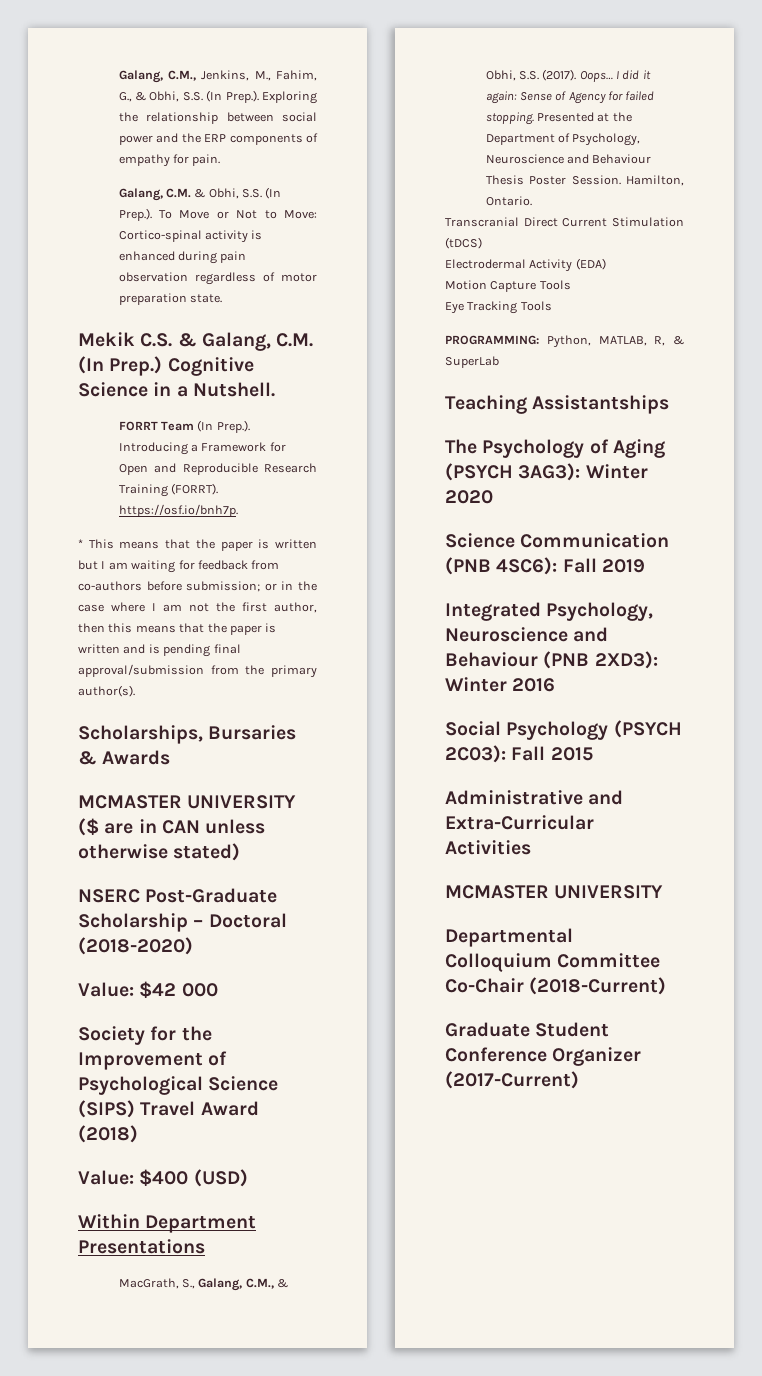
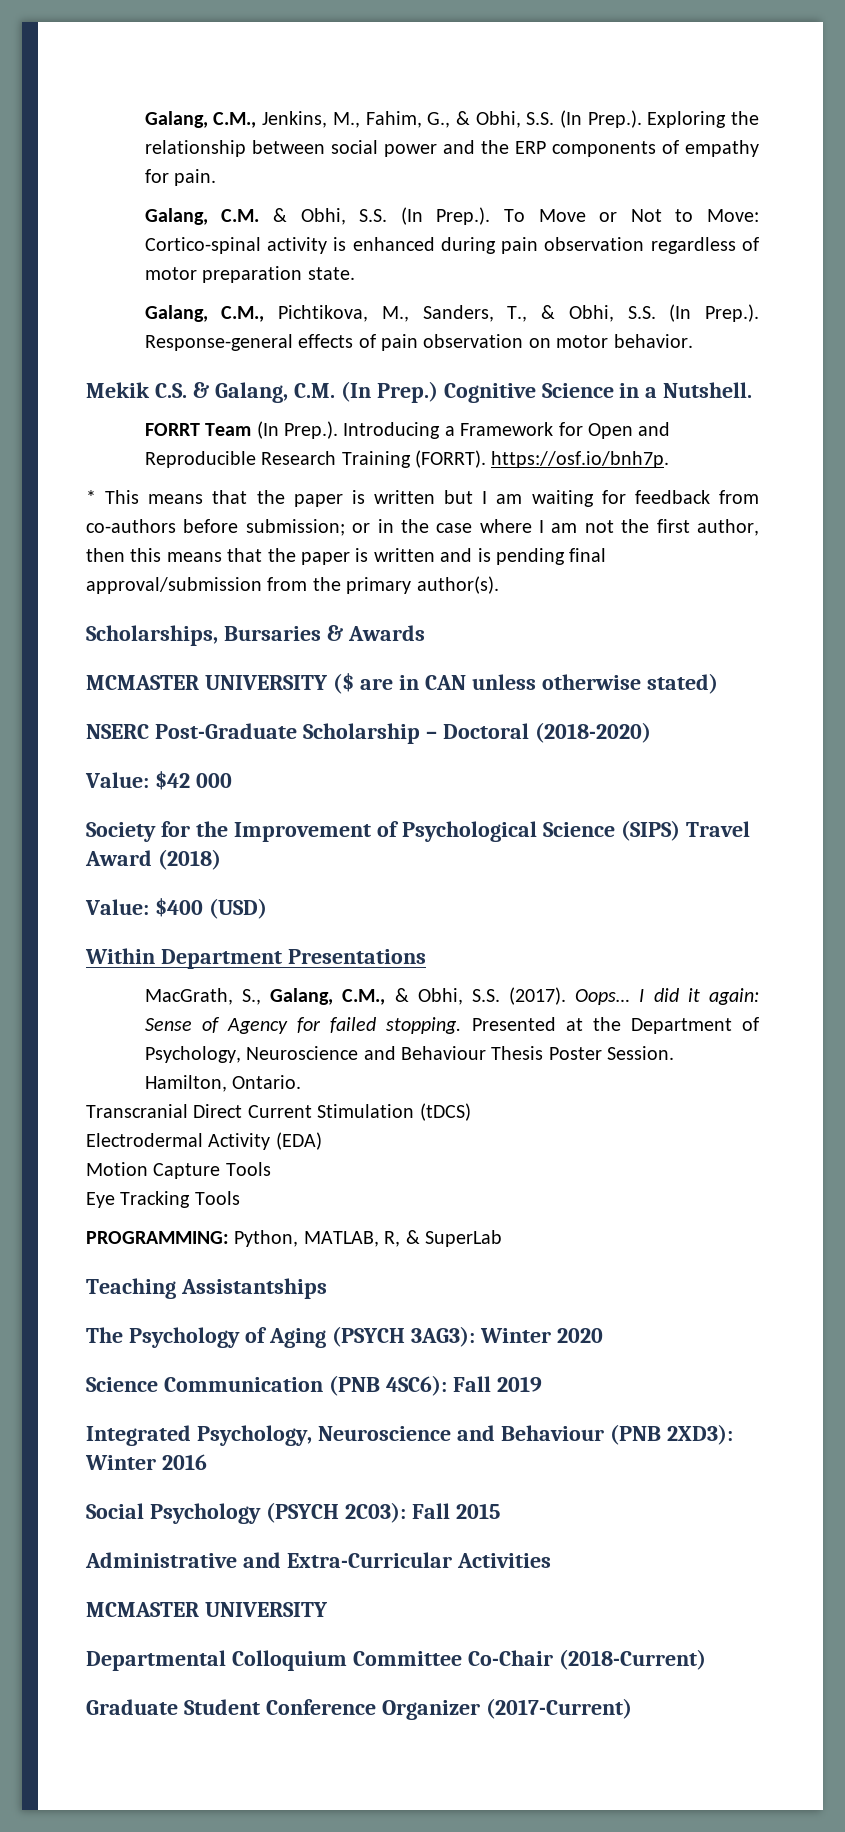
(222, 298) none -> [144,304,759,322] [144,334,693,351] // Galang, C.M., Pichtikova, M., Sanders, T., & Obhi, S.S. (In Prep.). Response-general effects of pain observation on motor behavior.

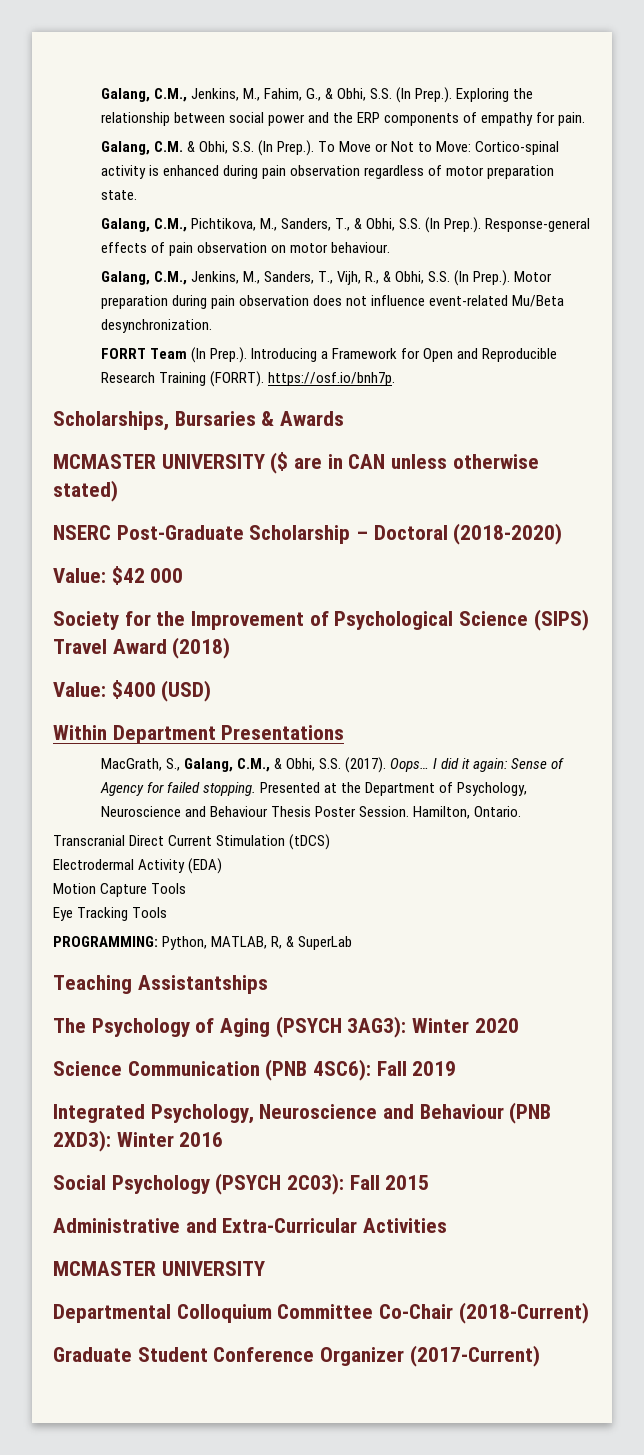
[613,334,693,348] [86,381,753,403] behavior. // Mekik C.S. & Galang, C.M. (In Prep.) Cognitive Science in a Nutshell. -> [330,242,390,253] [100,270,553,286] [100,295,565,309] [100,319,212,333] behaviour. // Galang, C.M., Jenkins, M., Sanders, T., Vijh, R., & Obhi, S.S. (In Prep.). Motor preparation during pain observation does not influence event-related Mu/Beta desynchronization.
[86,490,759,507] [86,519,759,536] [86,548,607,565] [86,576,499,594] // * This means that the paper is written but I am waiting for feedback from co-authors before submission; or in the case where I am not the first author, then this means that the paper is written and is pending final approval/submission from the primary author(s). -> (395, 379) none

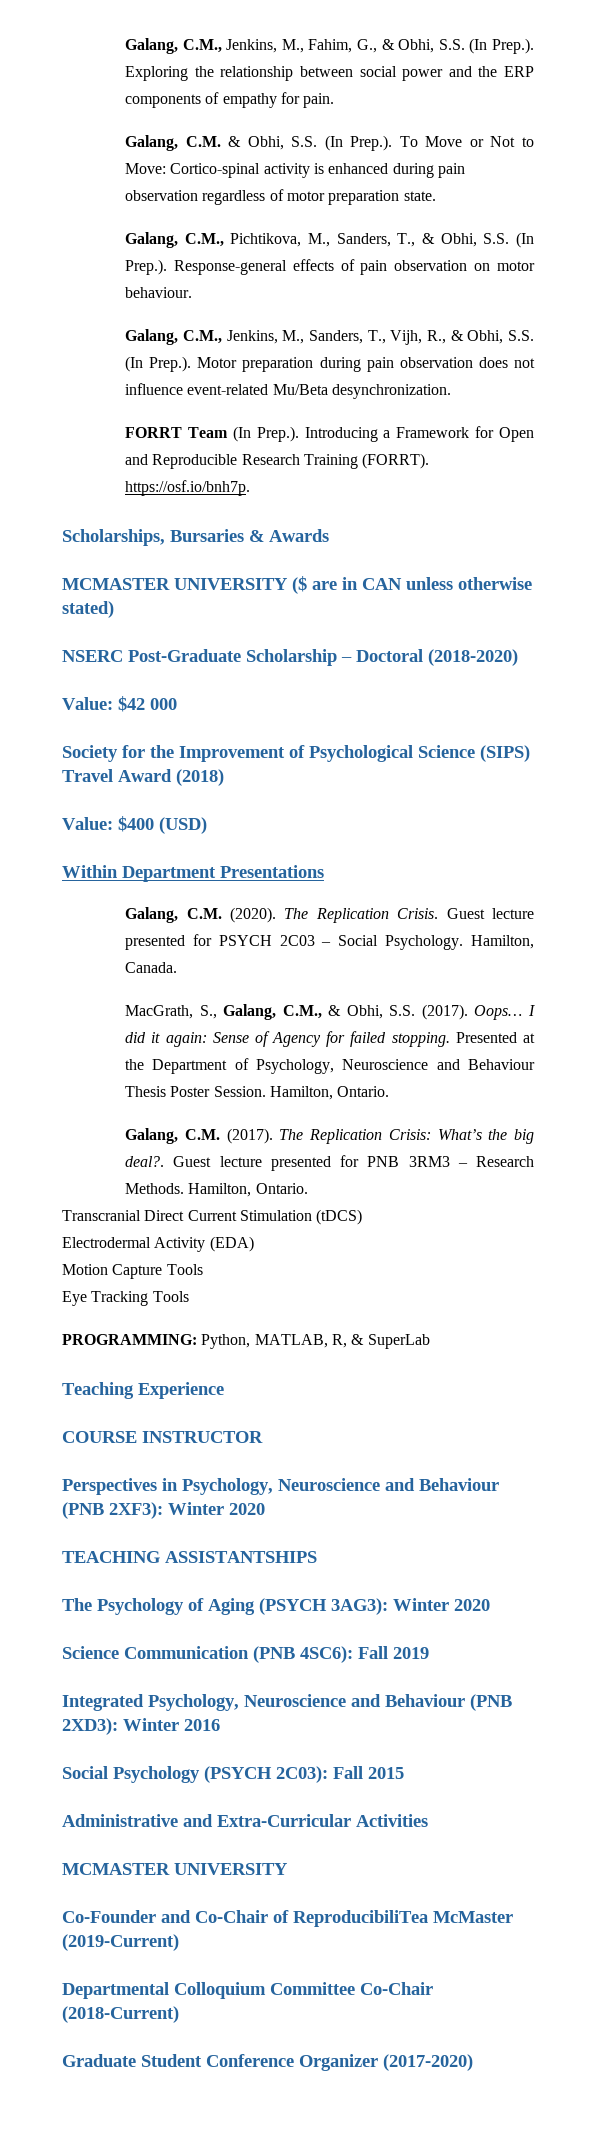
(345, 732) none -> [125,907,534,923] [125,934,534,950] [125,962,178,973] // Galang, C.M. (2020). The Replication Crisis. Guest lecture presented for PSYCH 2C03 – Social Psychology. Hamilton, Canada.
(522, 811) none -> [125,1128,535,1144] [125,1155,535,1171] [125,1183,308,1197] // Galang, C.M. (2017). The Replication Crisis: What’s the big deal?. Guest lecture presented for PNB 3RM3 – Research Methods. Hamilton, Ontario.
[137,975,268,994] Assistantships -> [138,1382,224,1399] [62,1431,263,1443] [62,1478,499,1495] [62,1502,265,1519] [62,1551,317,1563] Experience // COURSE INSTRUCTOR // Perspectives in Psychology, Neuroscience and Behaviour (PNB 2XF3): Winter 2020 // TEACHING ASSISTANTSHIPS
(265, 1268) none -> [62,1910,513,1927] [62,1934,179,1951] // Co-Founder and Co-Chair of ReproducibiliTea McMaster (2019-Current)
[409,1345,540,1367] (2017-Current) -> [383,2054,473,2071] (2017-2020)

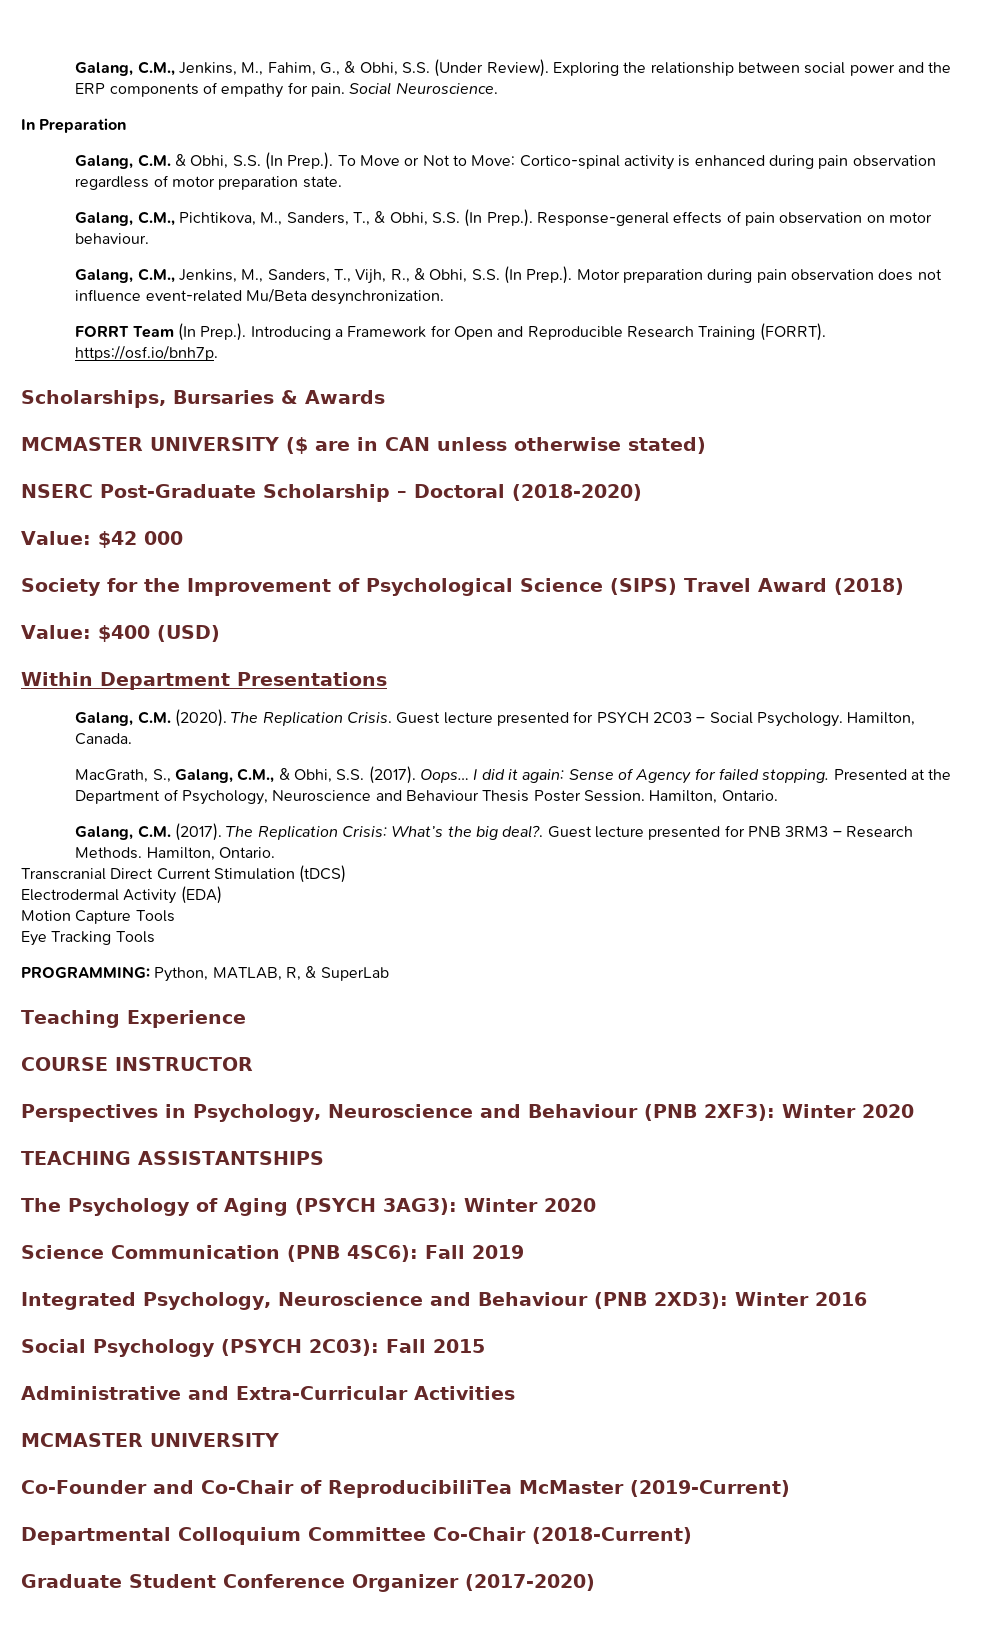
[469,38,534,54] (In Prep.). -> [434,59,549,77] (Under Review).
(335, 100) none -> [349,82,498,95] [21,118,127,133] Social Neuroscience. // In Preparation

